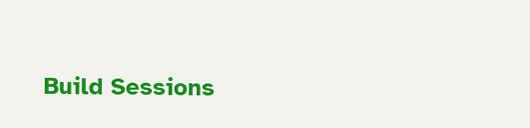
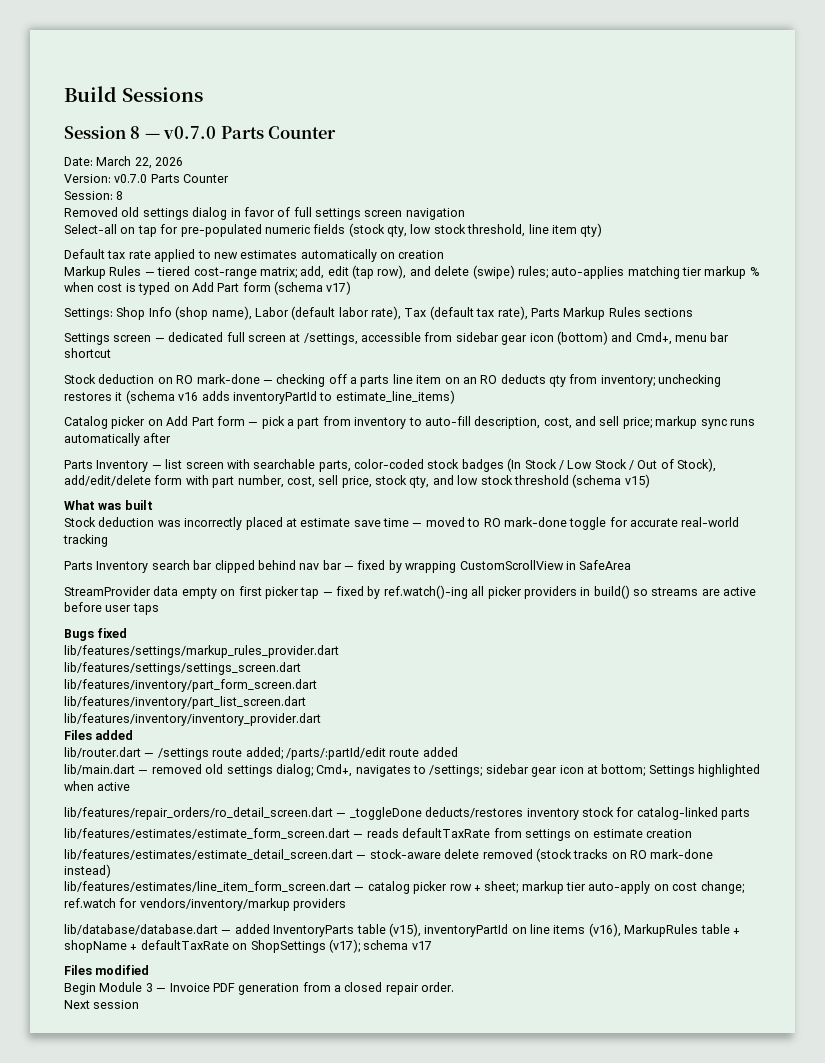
(215, 86) none -> [64,126,337,139] [64,156,184,169] [64,174,230,183] [64,191,124,200] [64,207,465,220] [64,223,603,237] [64,249,445,262] [64,265,760,279] [64,281,352,295] [64,306,693,320] [64,331,730,345] [64,348,111,358] [64,374,722,387] [64,390,455,404] [64,416,755,429] [64,433,172,446] [64,458,717,472] [64,474,650,488] [64,500,153,510] [64,517,740,530] [63,534,108,547] [64,560,632,573] [64,585,757,599] [64,602,159,615] [64,628,128,641] [64,645,339,658] [64,662,301,675] [64,679,317,692] [64,696,306,709] [64,713,321,726] [64,730,134,740] [64,747,458,760] [64,764,760,777] [64,781,131,791] [64,807,750,820] [64,828,692,841] [64,848,714,862] [64,864,111,878] [64,881,744,894] [64,898,347,911] [64,923,740,937] [64,939,432,953] [64,965,150,975] [64,982,455,995] [64,1000,140,1009] // Session 8 — v0.7.0 Parts Counter // Date: March 22, 2026 // Version: v0.7.0 Parts Counter // Session: 8 // Removed old settings dialog in favor of full settings screen navigation // Select-all on tap for pre-populated numeric fields (stock qty, low stock threshold, line item qty) // Default tax rate applied to new estimates automatically on creation // Markup Rules — tiered cost-range matrix; add, edit (tap row), and delete (swipe) rules; auto-applies matching tier markup % when cost is typed on Add Part form (schema v17) // Settings: Shop Info (shop name), Labor (default labor rate), Tax (default tax rate), Parts Markup Rules sections // Settings screen — dedicated full screen at /settings, accessible from sidebar gear icon (bottom) and Cmd+, menu bar shortcut // Stock deduction on RO mark-done — checking off a parts line item on an RO deducts qty from inventory; unchecking restores it (schema v16 adds inventoryPartId to estimate_line_items) // Catalog picker on Add Part form — pick a part from inventory to auto-fill description, cost, and sell price; markup sync runs automatically after // Parts Inventory — list screen with searchable parts, color-coded stock badges (In Stock / Low Stock / Out of Stock), add/edit/delete form with part number, cost, sell price, stock qty, and low stock threshold (schema v15) // What was built // Stock deduction was incorrectly placed at estimate save time — moved to RO mark-done toggle for accurate real-world tracking // Parts Inventory search bar clipped behind nav bar — fixed by wrapping CustomScrollView in SafeArea // StreamProvider data empty on first picker tap — fixed by ref.watch()-ing all picker providers in build() so streams are active before user taps // Bugs fixed // lib/features/settings/markup_rules_provider.dart // lib/features/settings/settings_screen.dart // lib/features/inventory/part_form_screen.dart // lib/features/inventory/part_list_screen.dart // lib/features/inventory/inventory_provider.dart // Files added // lib/router.dart — /settings route added; /parts/:partId/edit route added // lib/main.dart — removed old settings dialog; Cmd+, navigates to /settings; sidebar gear icon at bottom; Settings highlighted when active // lib/features/repair_orders/ro_detail_screen.dart — _toggleDone deducts/restores inventory stock for catalog-linked parts // lib/features/estimates/estimate_form_screen.dart — reads defaultTaxRate from settings on estimate creation // lib/features/estimates/estimate_detail_screen.dart — stock-aware delete removed (stock tracks on RO mark-done instead) // lib/features/estimates/line_item_form_screen.dart — catalog picker row + sheet; markup tier auto-apply on cost change; ref.watch for vendors/inventory/markup providers // lib/database/database.dart — added InventoryParts table (v15), inventoryPartId on line items (v16), MarkupRules table + shopName + defaultTaxRate on ShopSettings (v17); schema v17 // Files modified // Begin Module 3 — Invoice PDF generation from a closed repair order. // Next session

